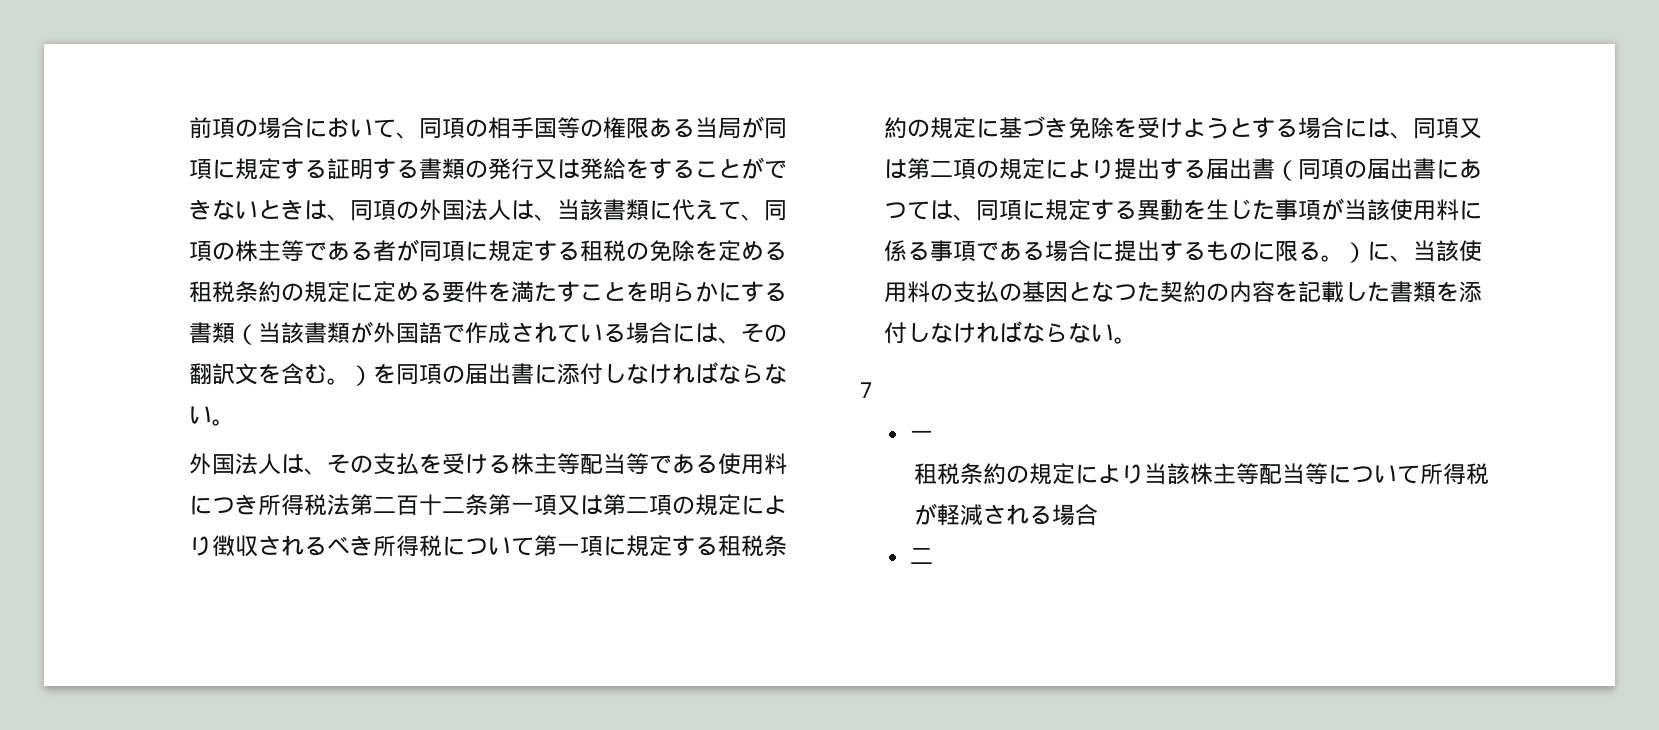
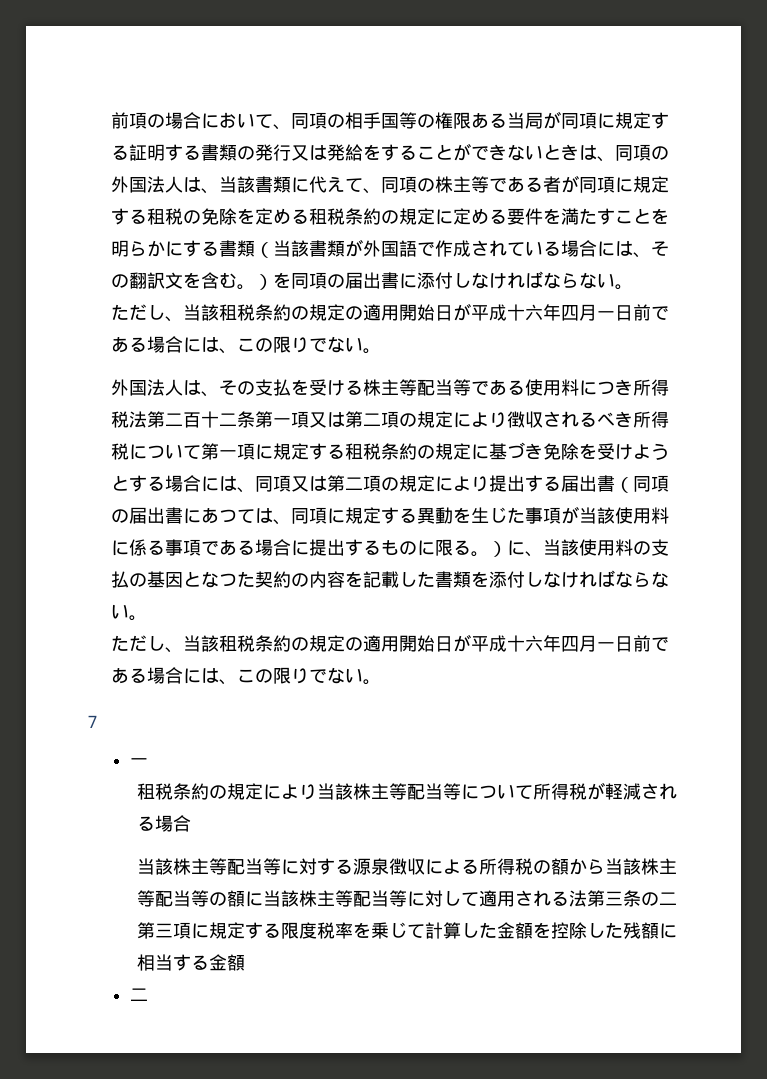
(236, 422) none -> [110,303,669,322] [110,336,381,354] // ただし、当該租税条約の規定の適用開始日が平成十六年四月一日前である場合には、この限りでない。
(1138, 340) none -> [110,634,669,653] [110,667,381,685] // ただし、当該租税条約の規定の適用開始日が平成十六年四月一日前である場合には、この限りでない。
(1098, 515) none -> [137,858,678,875] [137,890,678,907] [137,922,678,939] [137,954,246,971] // 当該株主等配当等に対する源泉徴収による所得税の額から当該株主等配当等の額に当該株主等配当等に対して適用される法第三条の二第三項に規定する限度税率を乗じて計算した金額を控除した残額に相当する金額

